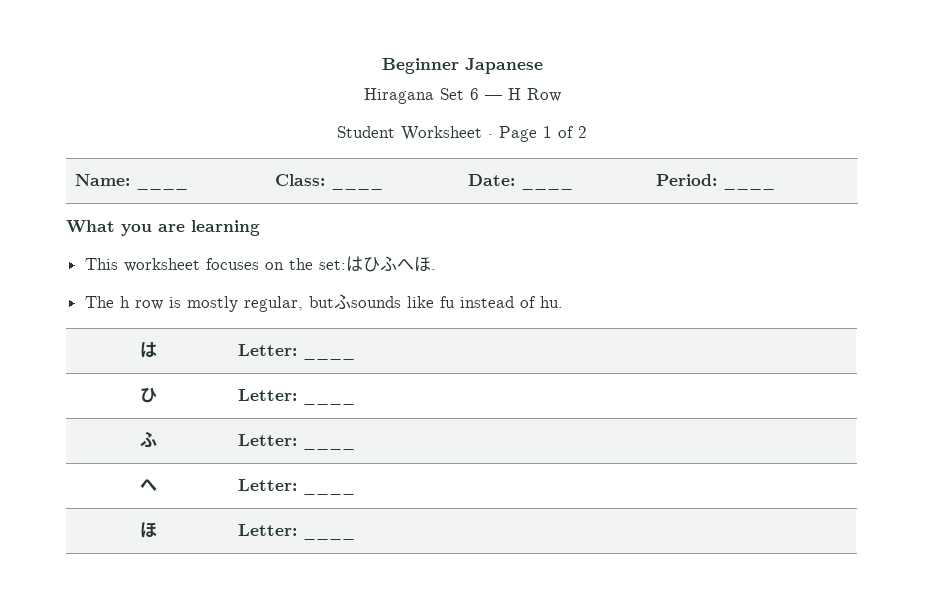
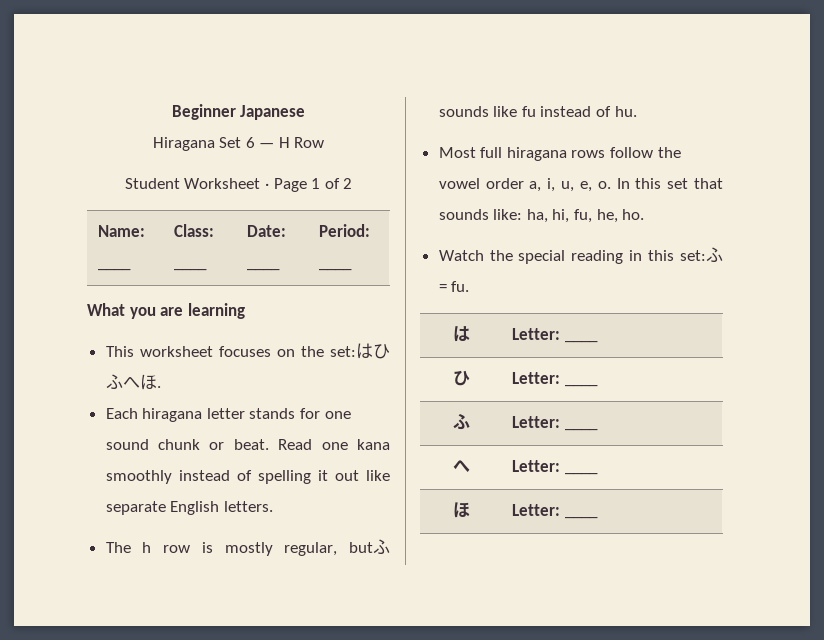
(436, 269) none -> [105,408,351,422] [105,439,390,450] [105,470,391,484] [105,501,273,515] // Each hiragana letter stands for one sound chunk or beat. Read one kana smoothly instead of spelling it out like separate English letters.
(563, 302) none -> [438,147,681,161] [438,178,723,192] [438,209,645,223] [438,247,723,264] [438,281,470,292] // Most full hiragana rows follow the vowel order a, i, u, e, o. In this set that sounds like: ha, hi, fu, he, ho. // Watch the special reading in this set:ふ= fu.

